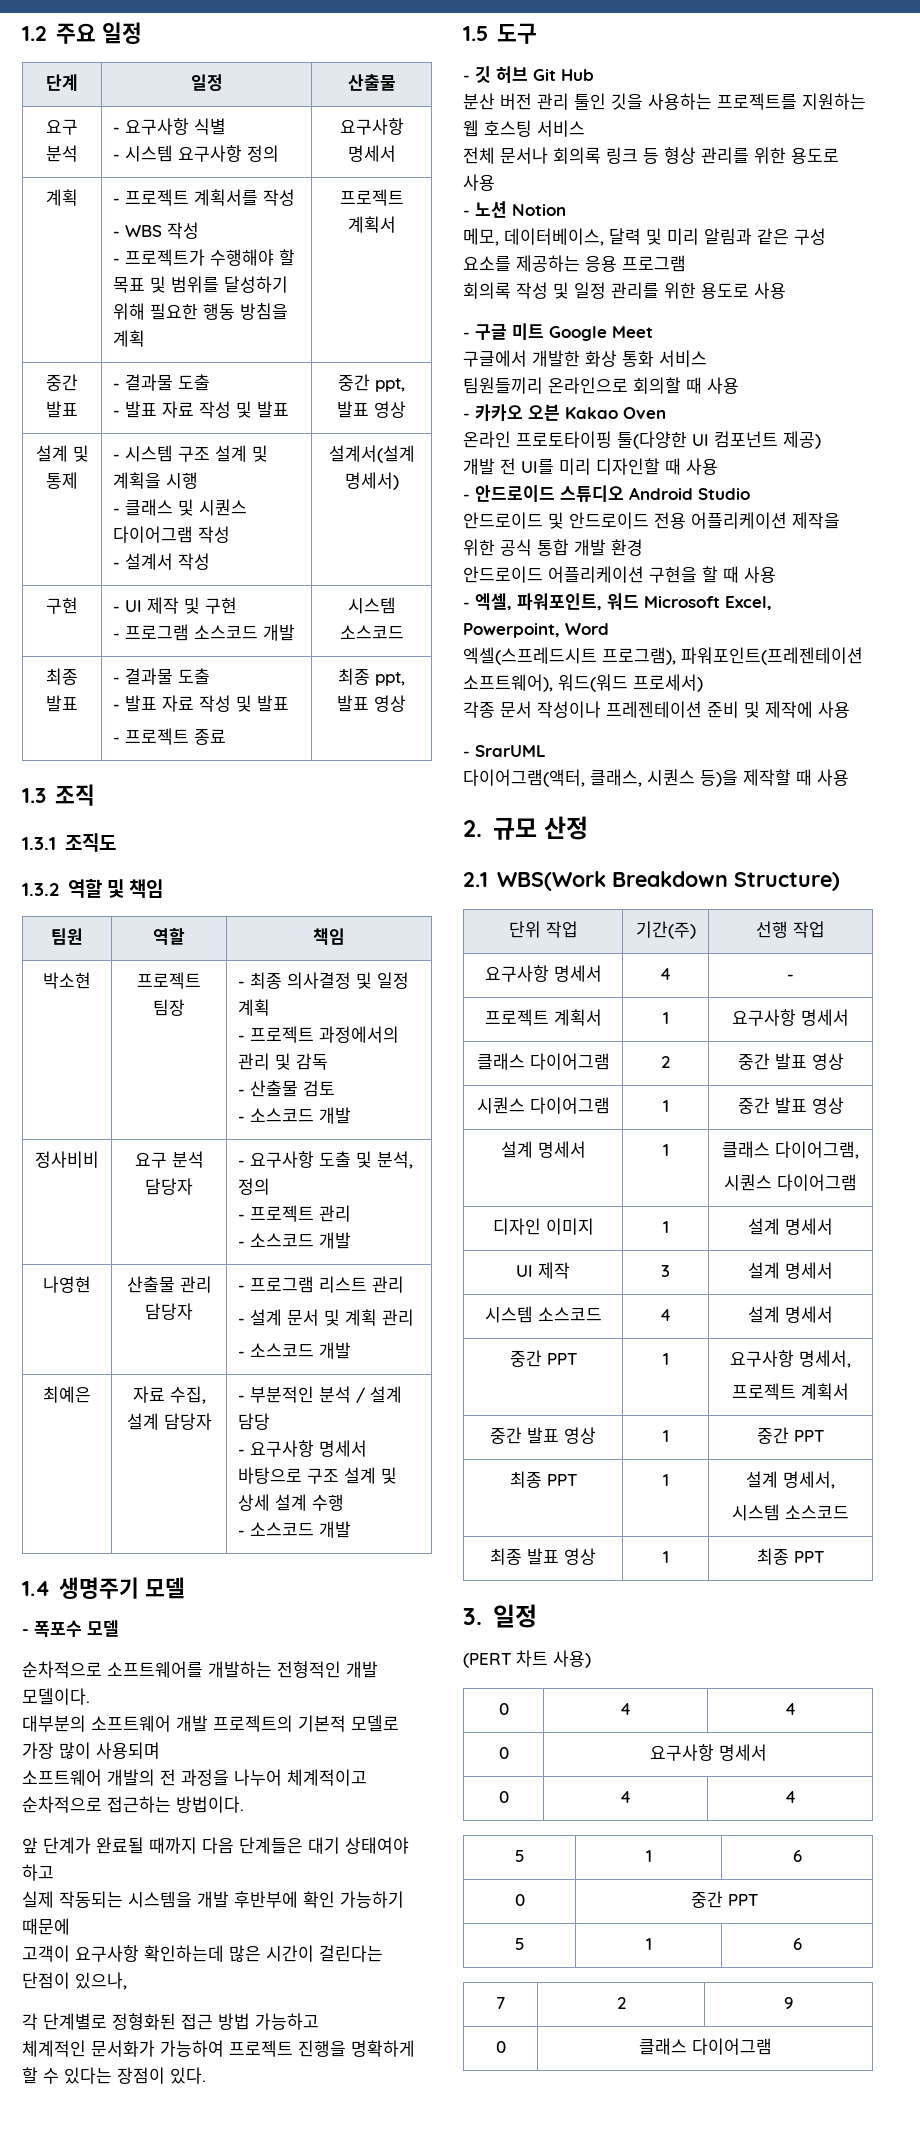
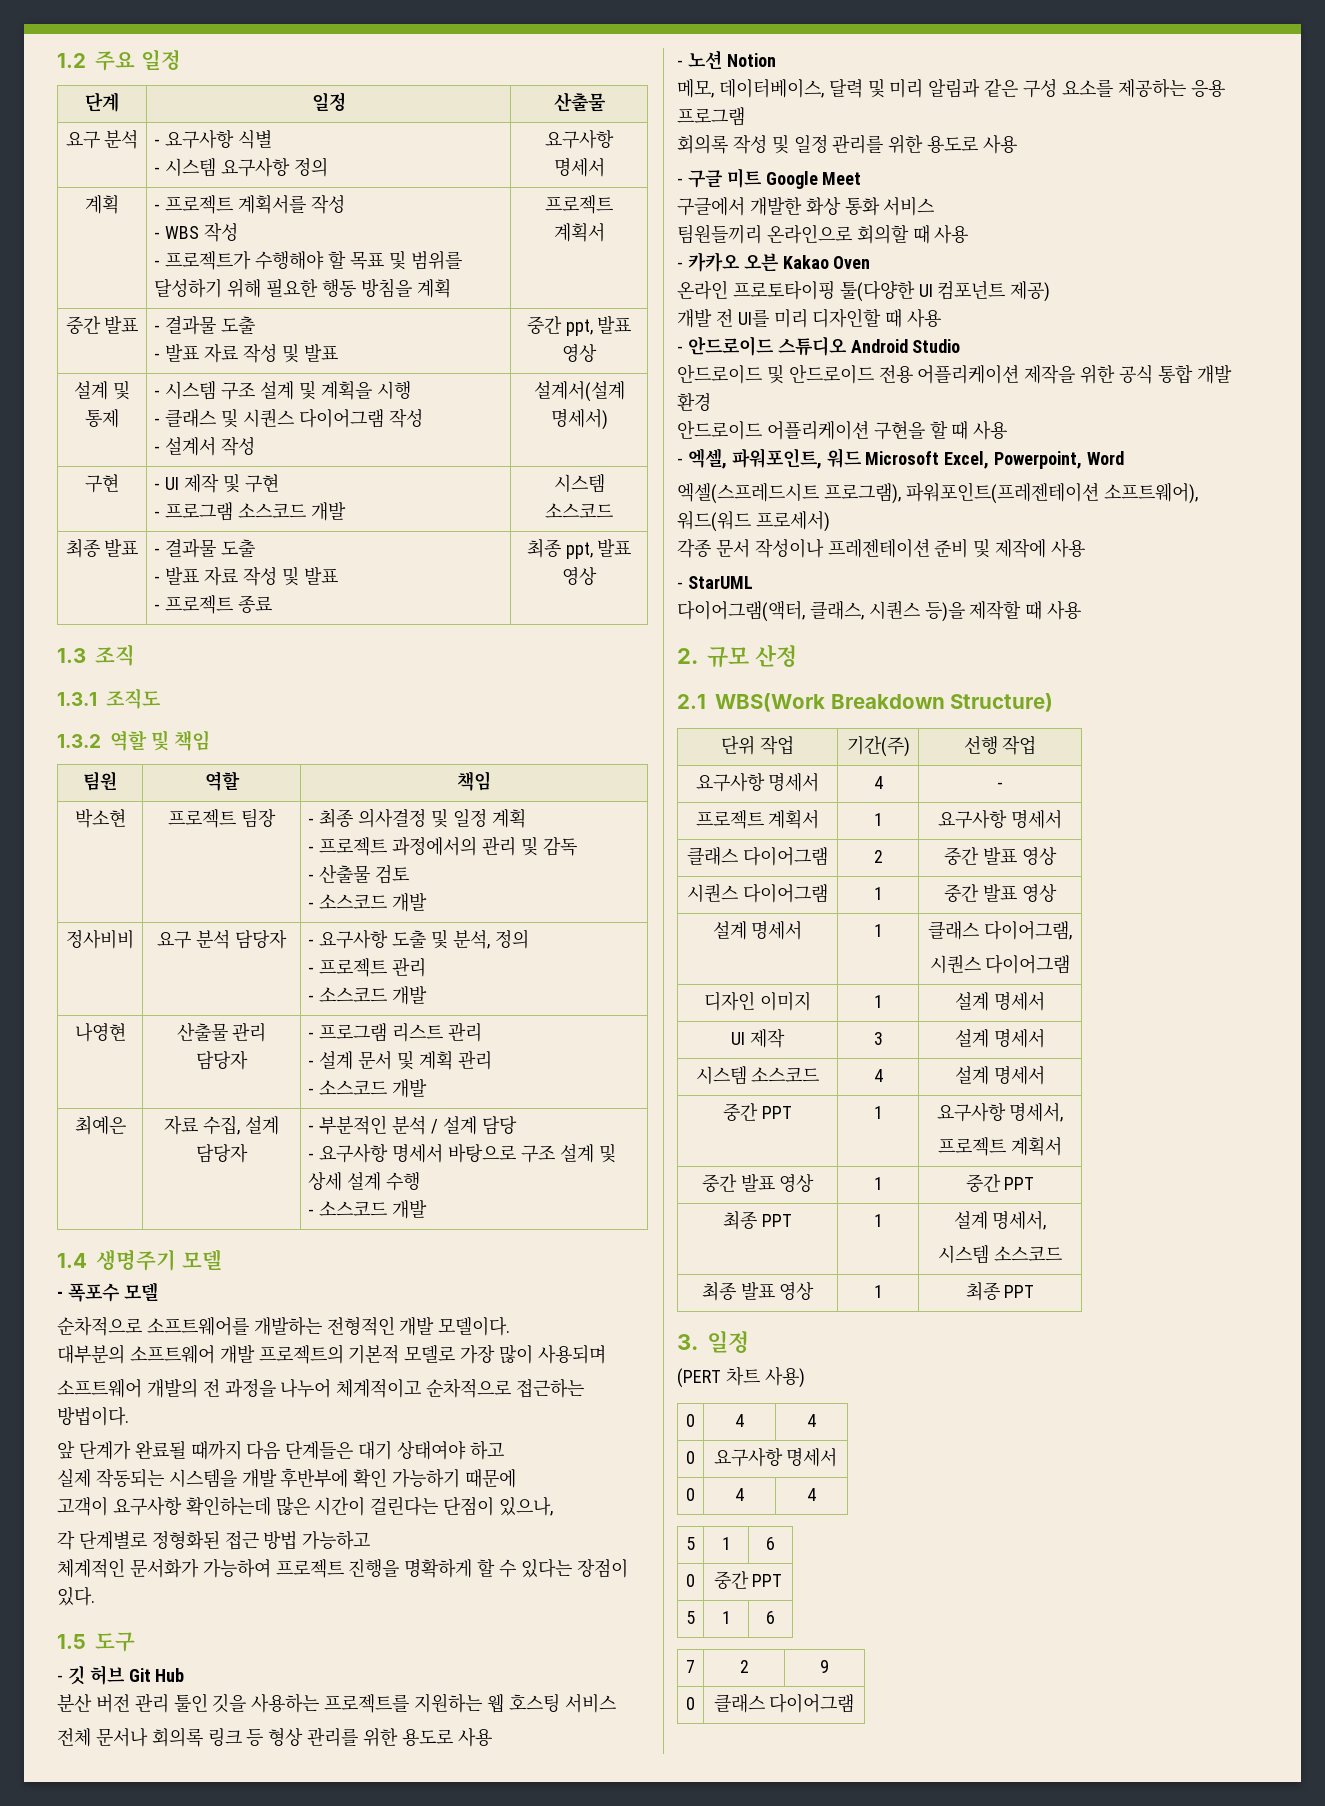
[475,745,546,757] SrarUML -> [687,576,753,589] StarUML

